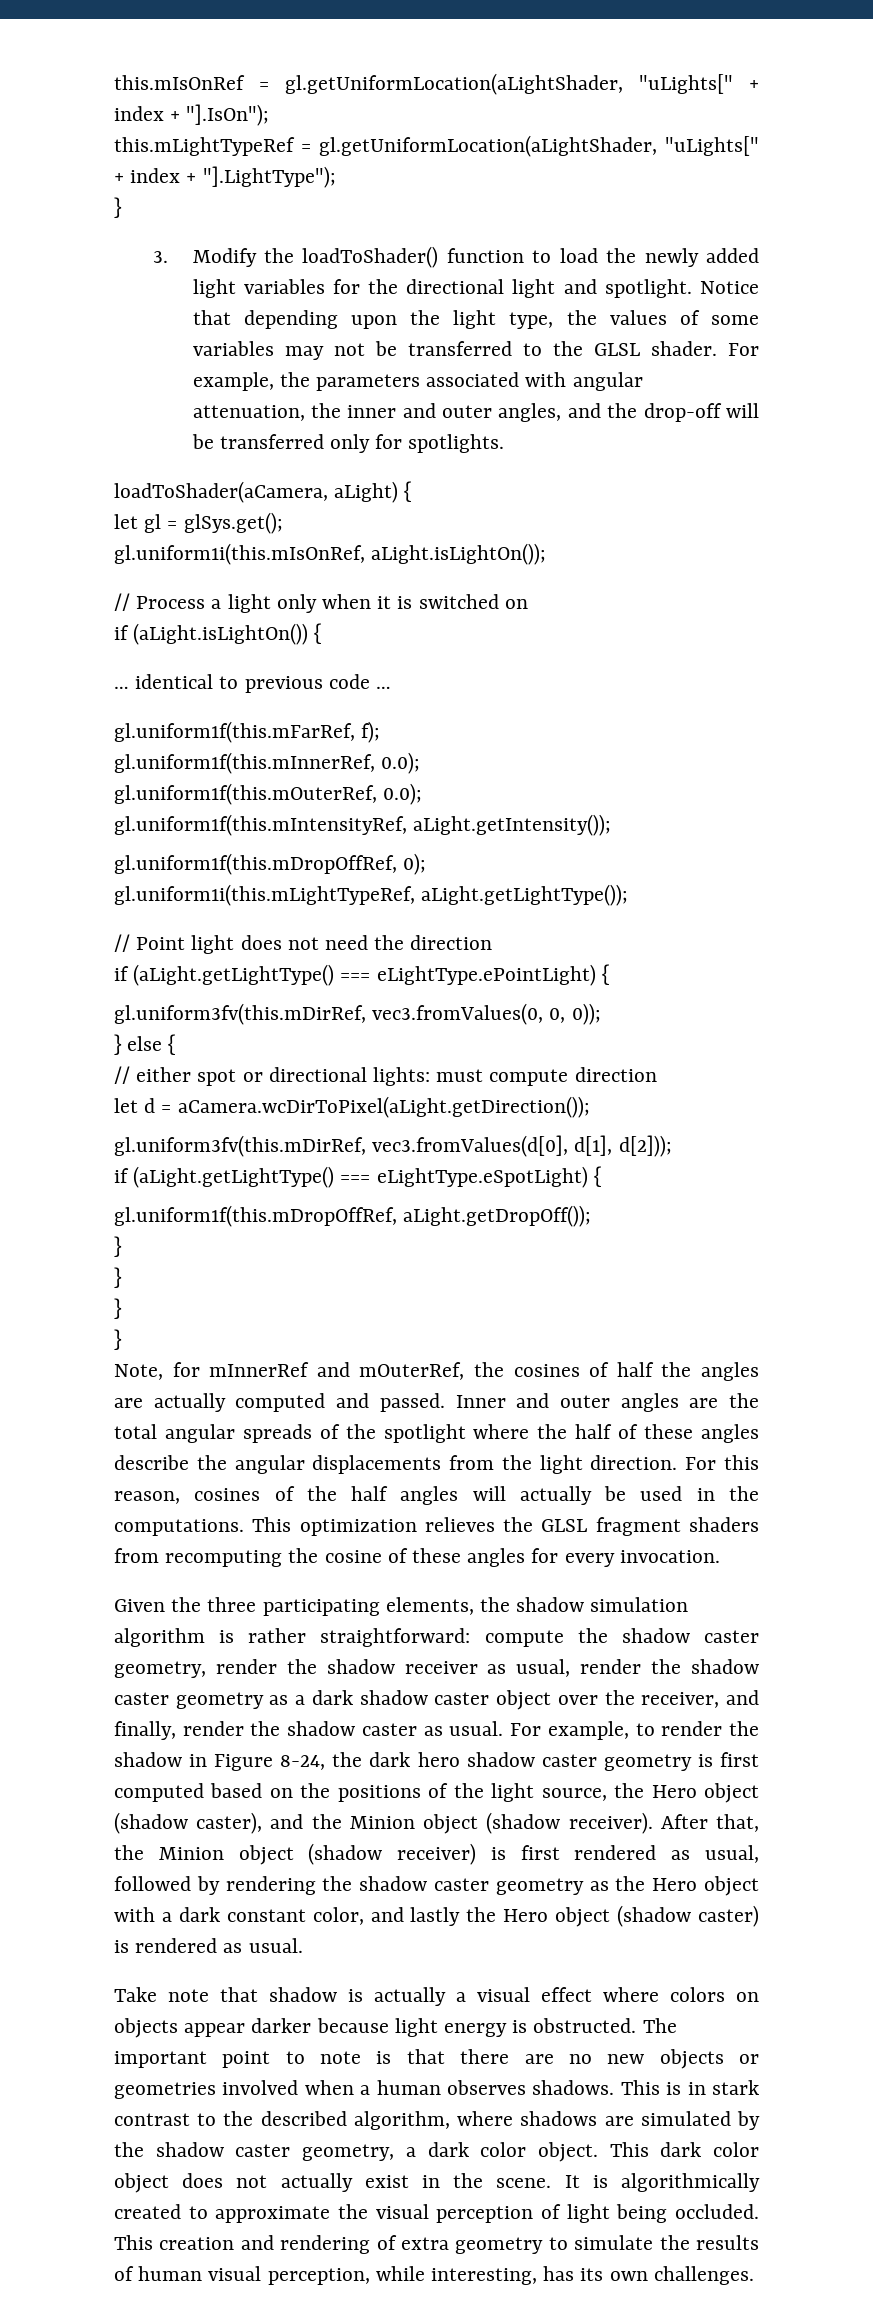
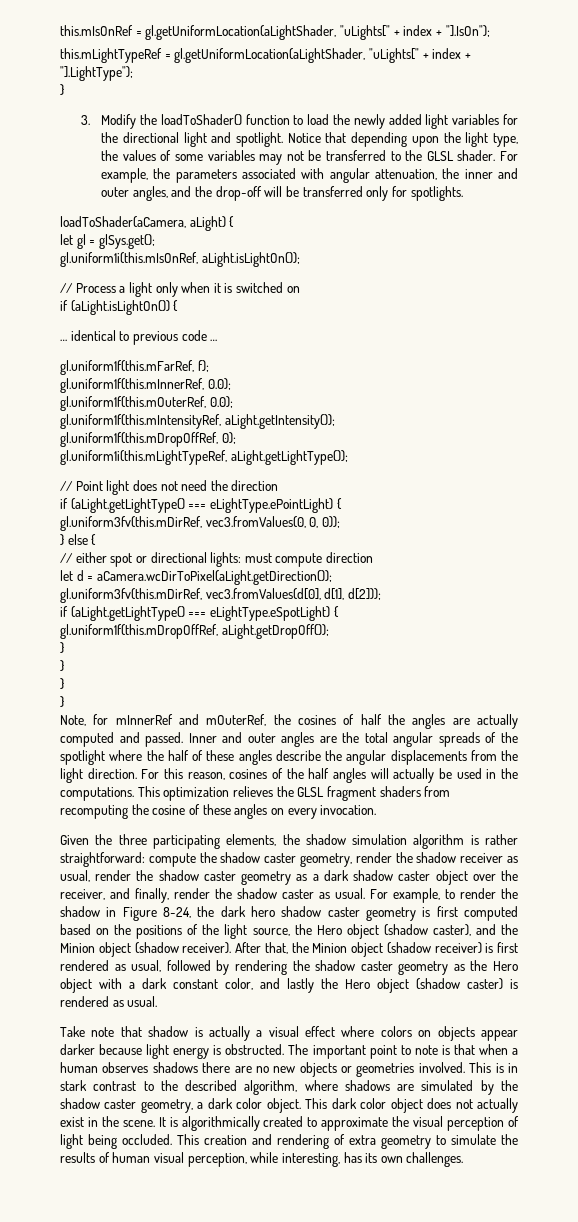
[531,1548,559,1563] for -> [270,808,284,815] on
(445, 2056) none -> [478,1044,518,1055] [60,1062,198,1073] when a human observes shadows
[222,2080,615,2095] involved when a human observes shadows. -> [418,1062,465,1073] involved.

